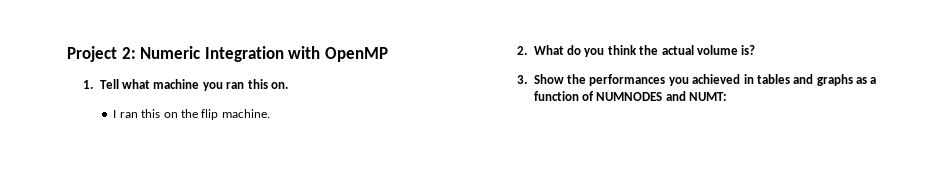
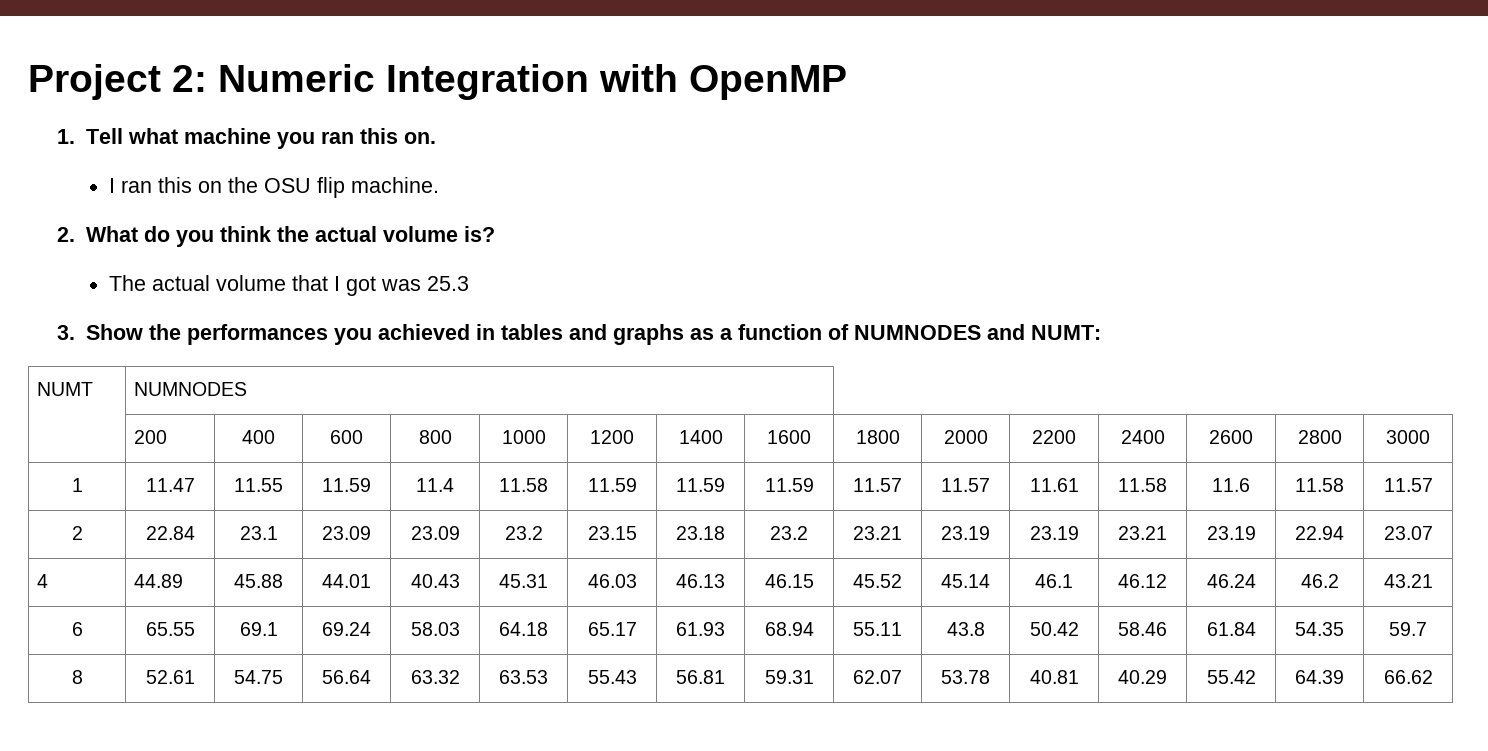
(198, 113) none -> [264,178,312,193] OSU
(756, 50) none -> [109,275,470,296] // The actual volume that I got was 25.3
(728, 96) none -> [36,382,93,396] [133,382,247,396] [133,430,167,444] [242,430,275,444] [330,430,363,444] [418,430,452,444] [501,430,546,444] [590,430,634,444] [678,430,723,444] [767,430,811,444] [855,430,900,444] [943,430,988,444] [1032,430,1076,444] [1120,430,1165,444] [1209,430,1253,444] [1297,430,1342,444] [1386,430,1430,444] [71,478,83,492] [145,478,195,492] [234,478,283,492] [322,478,371,492] [416,478,454,492] [499,478,548,492] [587,478,637,492] [676,478,725,492] [764,478,814,492] [853,478,902,492] [941,478,990,492] [1029,478,1079,492] [1118,478,1167,492] [1212,478,1250,492] [1295,478,1344,492] [1383,478,1433,492] [71,526,83,540] [145,526,195,540] [239,526,278,540] [322,526,371,540] [410,526,460,540] [504,526,543,540] [587,526,637,540] [676,526,725,540] [770,526,808,540] [853,526,902,540] [941,526,990,540] [1029,526,1079,540] [1118,526,1167,540] [1206,526,1256,540] [1295,526,1344,540] [1383,526,1433,540] [36,574,48,588] [133,574,183,588] [234,574,283,588] [322,574,371,588] [410,574,460,588] [499,574,548,588] [587,574,637,588] [676,574,725,588] [764,574,814,588] [853,574,902,588] [941,574,990,588] [1035,574,1073,588] [1118,574,1167,588] [1206,574,1256,588] [1300,574,1339,588] [1383,574,1433,588] [71,622,83,636] [145,622,195,636] [239,622,278,636] [322,622,371,636] [410,622,460,636] [499,622,548,636] [587,622,637,636] [676,622,725,636] [764,622,814,636] [853,622,902,636] [946,622,985,636] [1029,622,1079,636] [1118,622,1167,636] [1206,622,1256,636] [1295,622,1344,636] [1389,622,1427,636] [71,670,83,684] [145,670,195,684] [234,670,283,684] [322,670,371,684] [410,670,460,684] [499,670,548,684] [587,670,637,684] [676,670,725,684] [764,670,814,684] [853,670,902,684] [941,670,990,684] [1029,670,1079,684] [1118,670,1167,684] [1206,670,1256,684] [1295,670,1344,684] [1383,670,1433,684] // NUMT | NUMNODES // | 200 | 400 | 600 | 800 | 1000 | 1200 | 1400 | 1600 | 1800 | 2000 | 2200 | 2400 | 2600 | 2800 | 3000 // 1 | 11.47 | 11.55 | 11.59 | 11.4 | 11.58 | 11.59 | 11.59 | 11.59 | 11.57 | 11.57 | 11.61 | 11.58 | 11.6 | 11.58 | 11.57 // 2 | 22.84 | 23.1 | 23.09 | 23.09 | 23.2 | 23.15 | 23.18 | 23.2 | 23.21 | 23.19 | 23.19 | 23.21 | 23.19 | 22.94 | 23.07 // 4 | 44.89 | 45.88 | 44.01 | 40.43 | 45.31 | 46.03 | 46.13 | 46.15 | 45.52 | 45.14 | 46.1 | 46.12 | 46.24 | 46.2 | 43.21 // 6 | 65.55 | 69.1 | 69.24 | 58.03 | 64.18 | 65.17 | 61.93 | 68.94 | 55.11 | 43.8 | 50.42 | 58.46 | 61.84 | 54.35 | 59.7 // 8 | 52.61 | 54.75 | 56.64 | 63.32 | 63.53 | 55.43 | 56.81 | 59.31 | 62.07 | 53.78 | 40.81 | 40.29 | 55.42 | 64.39 | 66.62

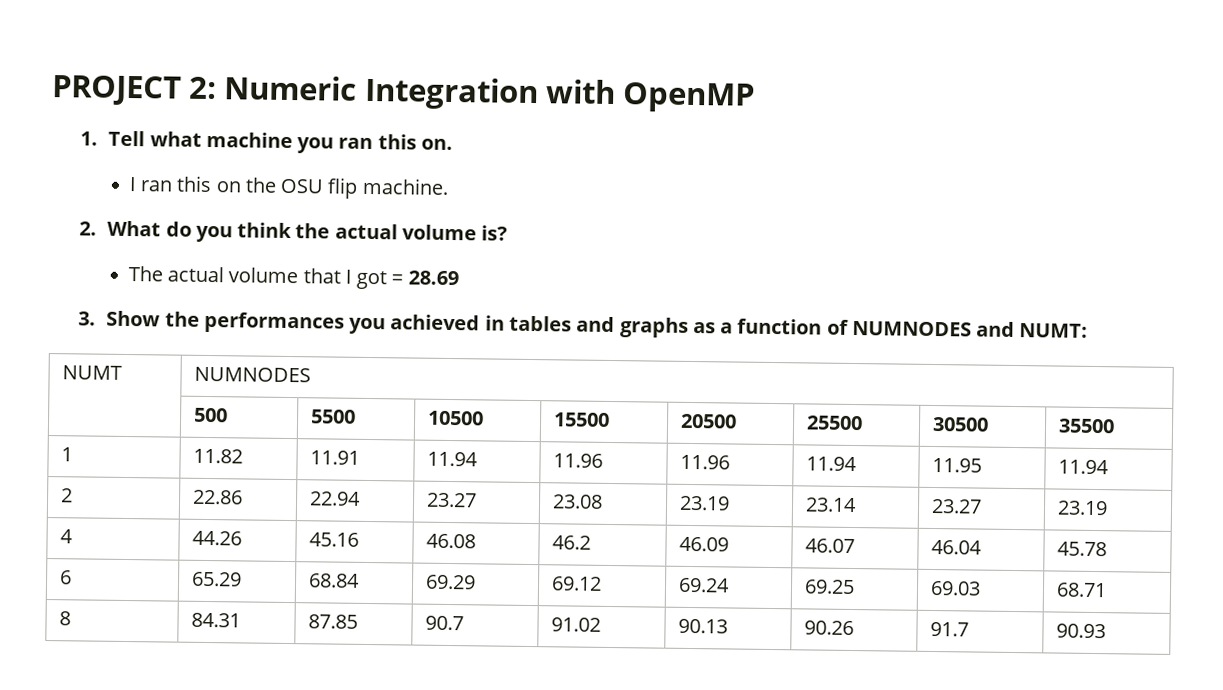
[28,64,161,100] Project -> [51,75,182,106] PROJECT
[381,276,470,291] was 25.3 -> [391,270,459,286] = 28.69
[133,430,167,444] [242,430,275,444] [330,430,363,444] [418,430,452,444] [501,430,546,444] [590,430,634,444] [678,430,723,444] [767,430,811,444] [855,430,900,444] [943,430,988,444] [1032,430,1076,444] [1120,430,1165,444] [1209,430,1253,444] [1297,430,1342,444] [1386,430,1430,444] [71,478,83,492] [145,478,195,492] [234,478,283,492] [322,478,371,492] [416,478,454,492] [499,478,548,492] [587,478,637,492] [676,478,725,492] [764,478,814,492] [853,478,902,492] [941,478,990,492] [1029,478,1079,492] [1118,478,1167,492] [1212,478,1250,492] [1295,478,1344,492] [1383,478,1433,492] [71,526,83,540] [145,526,195,540] [239,526,278,540] [322,526,371,540] [410,526,460,540] [504,526,543,540] [587,526,637,540] [676,526,725,540] [770,526,808,540] [853,526,902,540] [941,526,990,540] [1029,526,1079,540] [1118,526,1167,540] [1206,526,1256,540] [1295,526,1344,540] [1383,526,1433,540] 200 | 400 | 600 | 800 | 1000 | 1200 | 1400 | 1600 | 1800 | 2000 | 2200 | 2400 | 2600 | 2800 | 3000 // 1 | 11.47 | 11.55 | 11.59 | 11.4 | 11.58 | 11.59 | 11.59 | 11.59 | 11.57 | 11.57 | 11.61 | 11.58 | 11.6 | 11.58 | 11.57 // 2 | 22.84 | 23.1 | 23.09 | 23.09 | 23.2 | 23.15 | 23.18 | 23.2 | 23.21 | 23.19 | 23.19 | 23.21 | 23.19 | 22.94 | 23.07 -> [193,407,228,423] [310,409,356,424] [426,410,484,426] [552,412,610,427] [679,413,737,429] [805,415,863,431] [931,416,989,432] [1057,418,1115,434] [60,447,73,462] [192,448,243,464] [309,450,360,465] [426,451,478,467] [552,453,603,468] [679,454,730,470] [805,456,857,472] [931,457,982,473] [1057,459,1109,475] [60,488,73,503] [191,489,243,505] [308,491,361,506] [425,492,477,508] [551,494,603,509] [678,495,730,511] [804,497,857,513] [930,498,982,514] [1056,500,1108,516] 500 | 5500 | 10500 | 15500 | 20500 | 25500 | 30500 | 35500 // 1 | 11.82 | 11.91 | 11.94 | 11.96 | 11.96 | 11.94 | 11.95 | 11.94 // 2 | 22.86 | 22.94 | 23.27 | 23.08 | 23.19 | 23.14 | 23.27 | 23.19
[133,574,183,588] [234,574,283,588] [322,574,371,588] [410,574,460,588] [499,574,548,588] [587,574,637,588] [676,574,725,588] [764,574,814,588] [853,574,902,588] [941,574,990,588] [1035,574,1073,588] [1118,574,1167,588] [1206,574,1256,588] [1300,574,1339,588] [1383,574,1433,588] [71,622,83,636] [145,622,195,636] [239,622,278,636] [322,622,371,636] [410,622,460,636] [499,622,548,636] [587,622,637,636] [676,622,725,636] [764,622,814,636] [853,622,902,636] [946,622,985,636] [1029,622,1079,636] [1118,622,1167,636] [1206,622,1256,636] [1295,622,1344,636] [1389,622,1427,636] [71,670,83,684] [145,670,195,684] [234,670,283,684] [322,670,371,684] [410,670,460,684] [499,670,548,684] [587,670,637,684] [676,670,725,684] [764,670,814,684] [853,670,902,684] [941,670,990,684] [1029,670,1079,684] [1118,670,1167,684] [1206,670,1256,684] [1295,670,1344,684] [1383,670,1433,684] 44.89 | 45.88 | 44.01 | 40.43 | 45.31 | 46.03 | 46.13 | 46.15 | 45.52 | 45.14 | 46.1 | 46.12 | 46.24 | 46.2 | 43.21 // 6 | 65.55 | 69.1 | 69.24 | 58.03 | 64.18 | 65.17 | 61.93 | 68.94 | 55.11 | 43.8 | 50.42 | 58.46 | 61.84 | 54.35 | 59.7 // 8 | 52.61 | 54.75 | 56.64 | 63.32 | 63.53 | 55.43 | 56.81 | 59.31 | 62.07 | 53.78 | 40.81 | 40.29 | 55.42 | 64.39 | 66.62 -> [191,530,242,546] [308,532,359,547] [425,533,476,549] [551,535,591,550] [678,536,729,552] [804,538,855,554] [930,539,982,555] [1056,541,1107,557] [58,570,72,585] [190,571,242,587] [307,573,360,588] [424,574,476,590] [550,576,602,591] [677,577,730,593] [803,579,855,595] [929,580,981,596] [1055,582,1107,598] [58,611,71,626] [190,612,241,628] [307,614,358,629] [424,615,464,631] [550,617,601,632] [677,618,728,634] [803,620,854,636] [929,621,969,637] [1055,623,1106,639] 44.26 | 45.16 | 46.08 | 46.2 | 46.09 | 46.07 | 46.04 | 45.78 // 6 | 65.29 | 68.84 | 69.29 | 69.12 | 69.24 | 69.25 | 69.03 | 68.71 // 8 | 84.31 | 87.85 | 90.7 | 91.02 | 90.13 | 90.26 | 91.7 | 90.93

